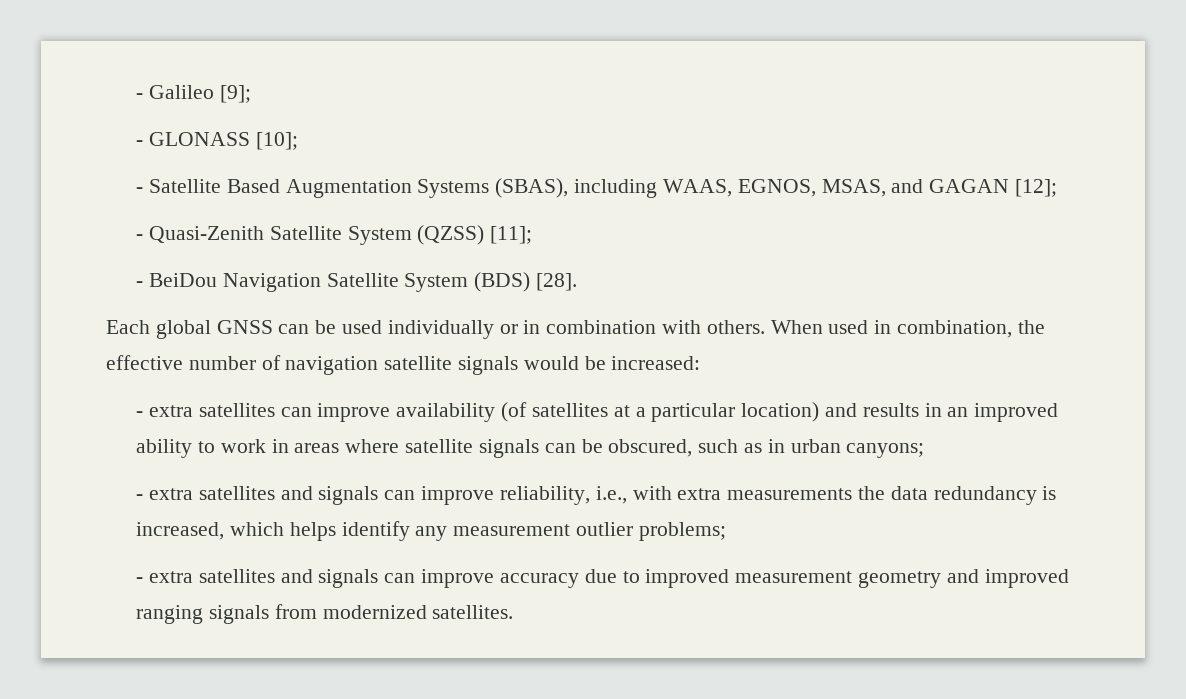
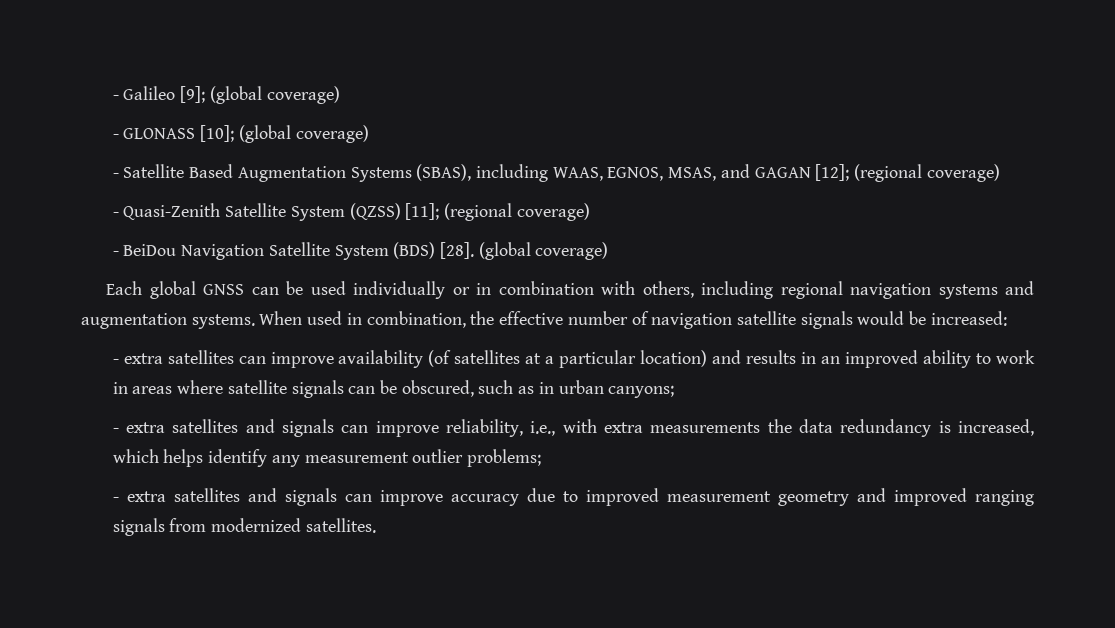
(251, 94) none -> [209,86,340,104] (global coverage)
(298, 141) none -> [238,125,369,143] (global coverage)
(1057, 188) none -> [854,164,1000,182] (regional coverage)
(533, 235) none -> [444,203,590,221] (regional coverage)
(578, 282) none -> [478,242,609,260] (global coverage)
[706,320,765,334] others. -> [642,281,1035,299] [81,313,255,329] others, including regional navigation systems and augmentation systems.

